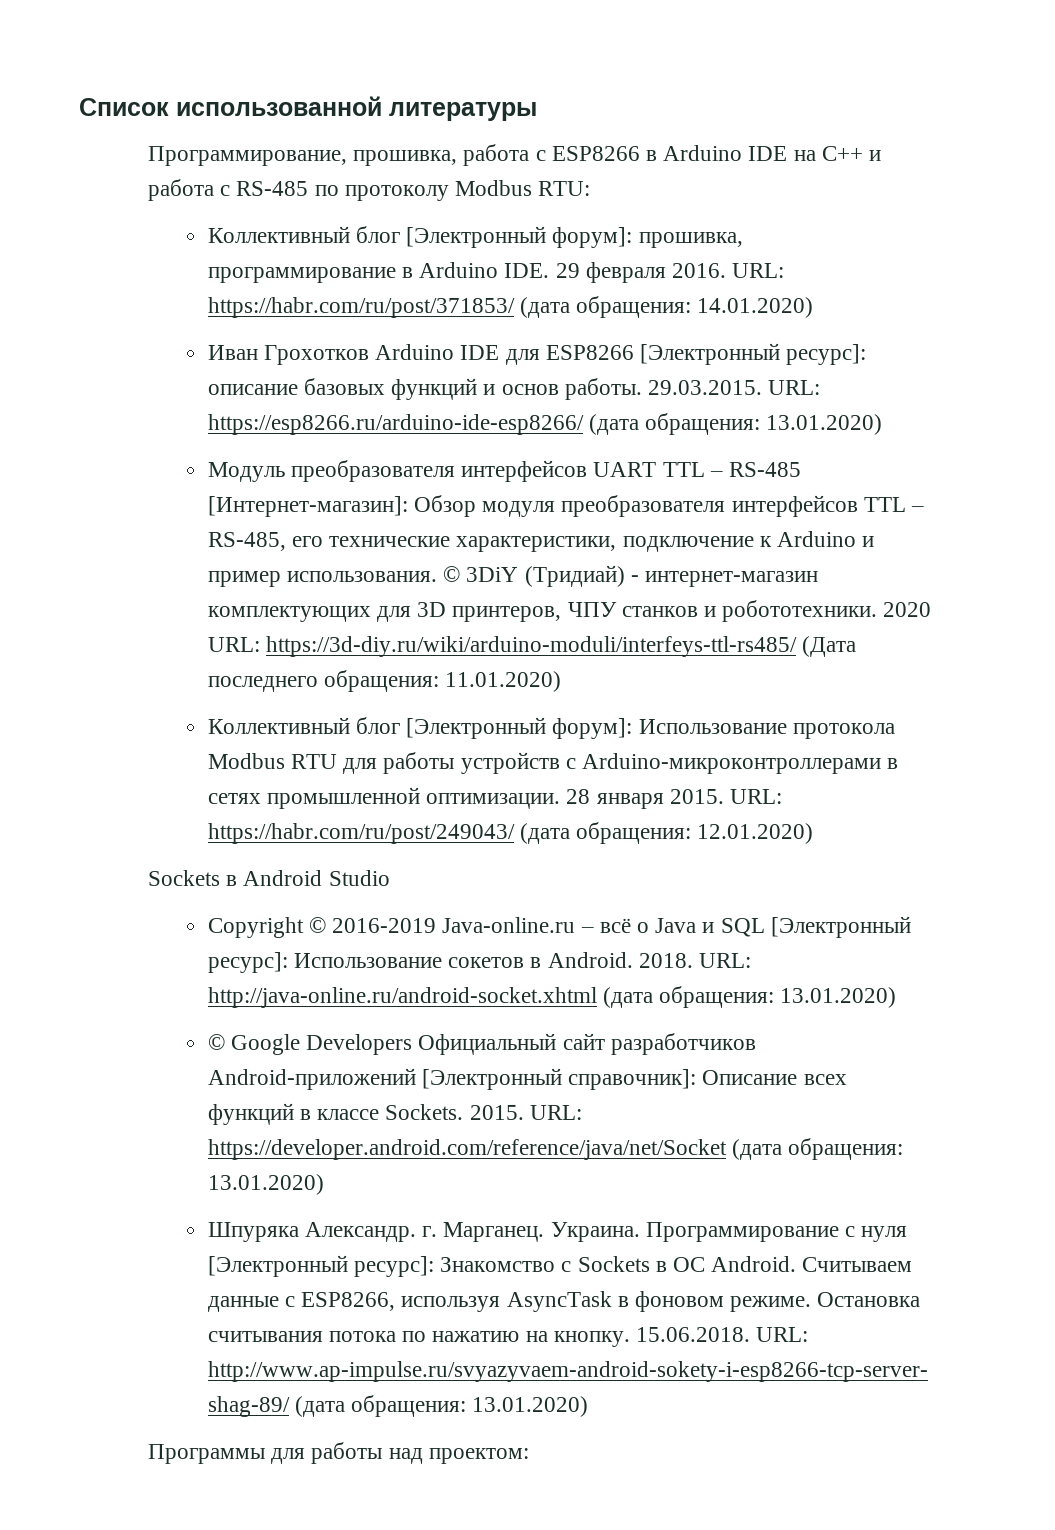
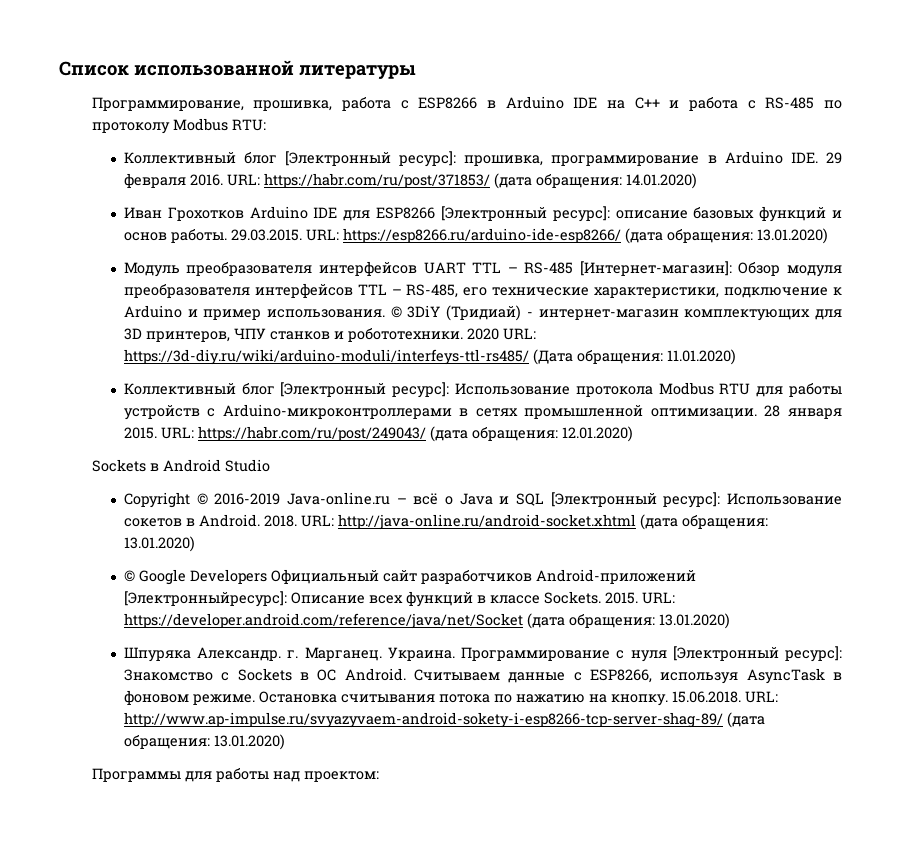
[552,227,633,248] форум]: -> [399,151,457,167] ресурс]:
[207,676,318,692] последнего -> (573, 357) none
[552,718,633,739] форум]: -> [392,382,450,398] ресурс]:
[421,1068,697,1090] [Электронный справочник]: -> [123,591,287,607] [Электронныйресурс]:

